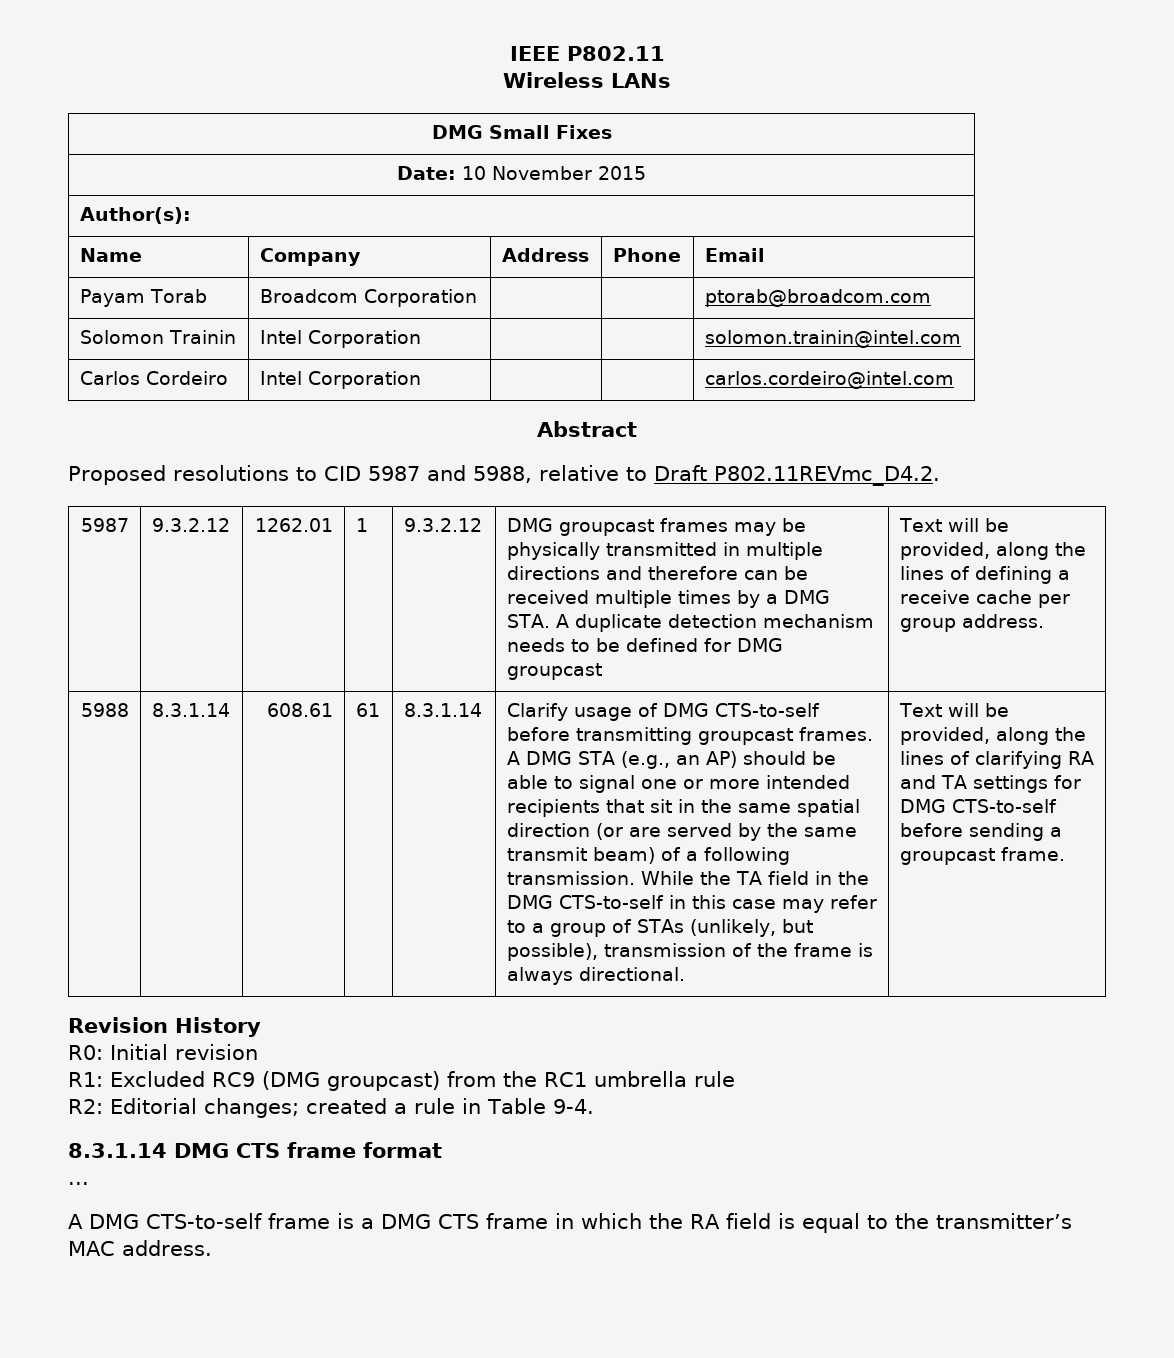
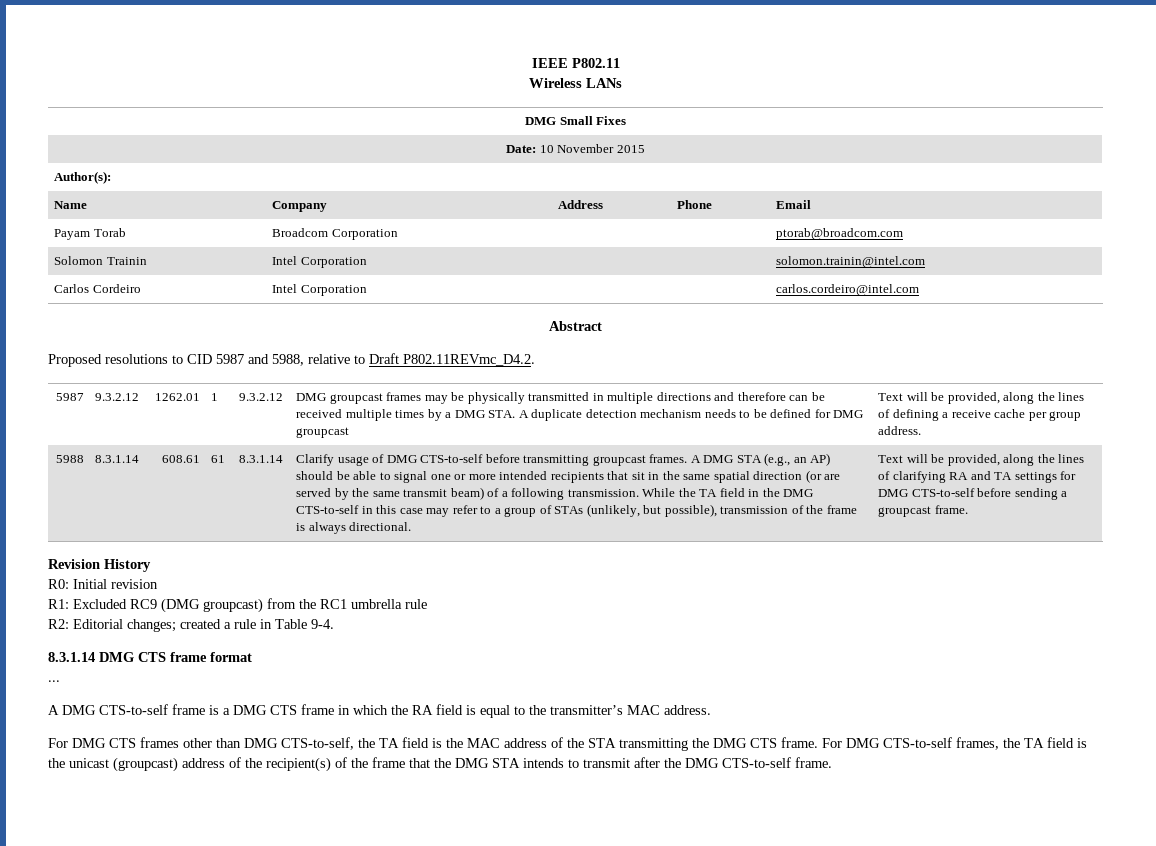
(212, 1248) none -> [48,737,1087,751] [48,757,832,772] // For DMG CTS frames other than DMG CTS-to-self, the TA field is the MAC address of the STA transmitting the DMG CTS frame. For DMG CTS-to-self frames, the TA field is the unicast (groupcast) address of the recipient(s) of the frame that the DMG STA intends to transmit after the DMG CTS-to-self frame.

